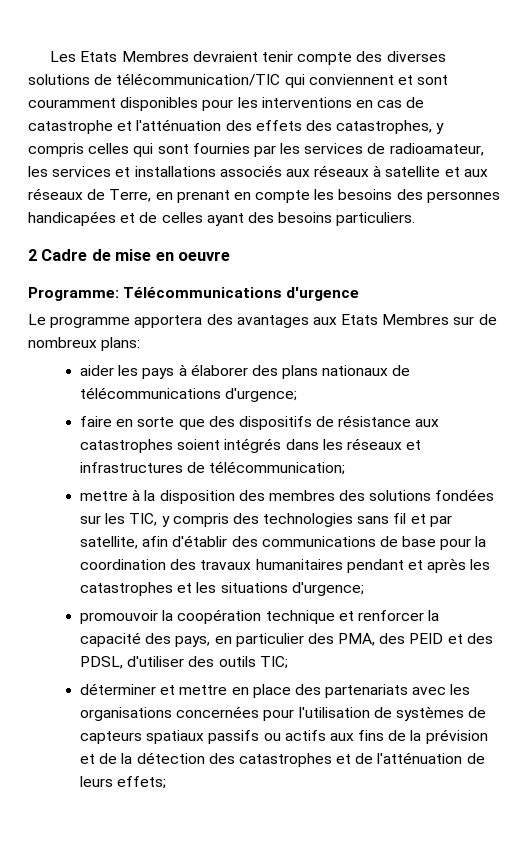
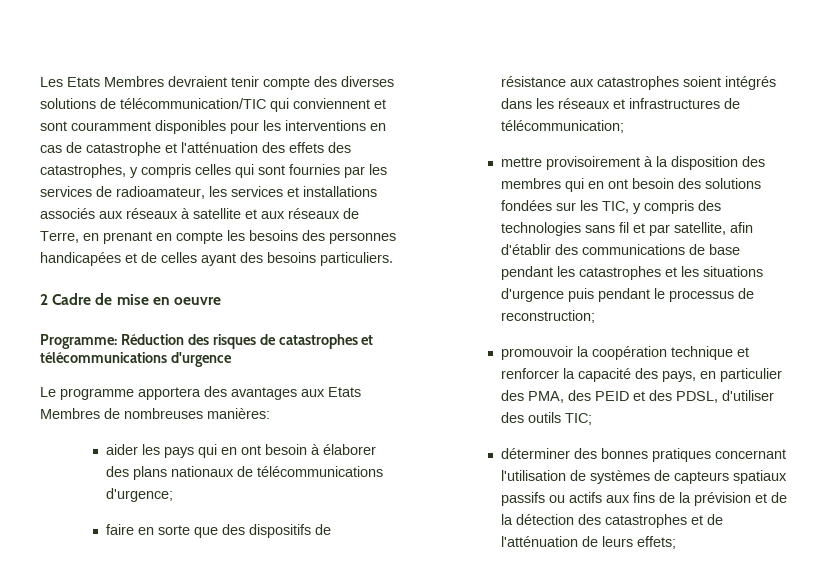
[123,287,283,298] Télécommunications -> [120,334,374,349] [40,352,167,363] Réduction des risques de catastrophes et télécommunications
[453,314,497,325] [28,337,141,351] sur de nombreux plans: -> [104,408,270,419] de nombreuses manières:
(175, 373) none -> [198,444,308,458] qui en ont besoin
(128, 496) none -> [546,156,641,170] provisoirement
(335, 495) none -> [565,178,675,192] qui en ont besoin
[440,536,487,550] [79,558,467,573] pour la coordination des travaux humanitaires pendant et après -> [501,266,554,280] pendant
[291,582,364,596] d'urgence; -> [501,288,755,302] [501,310,596,323] d'urgence puis pendant le processus de reconstruction;
[160,684,471,698] [79,706,295,721] et mettre en place des partenariats avec les organisations concernées pour -> [574,448,787,462] des bonnes pratiques concernant

